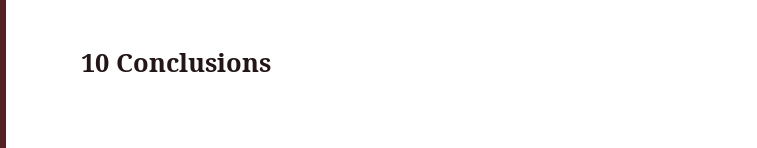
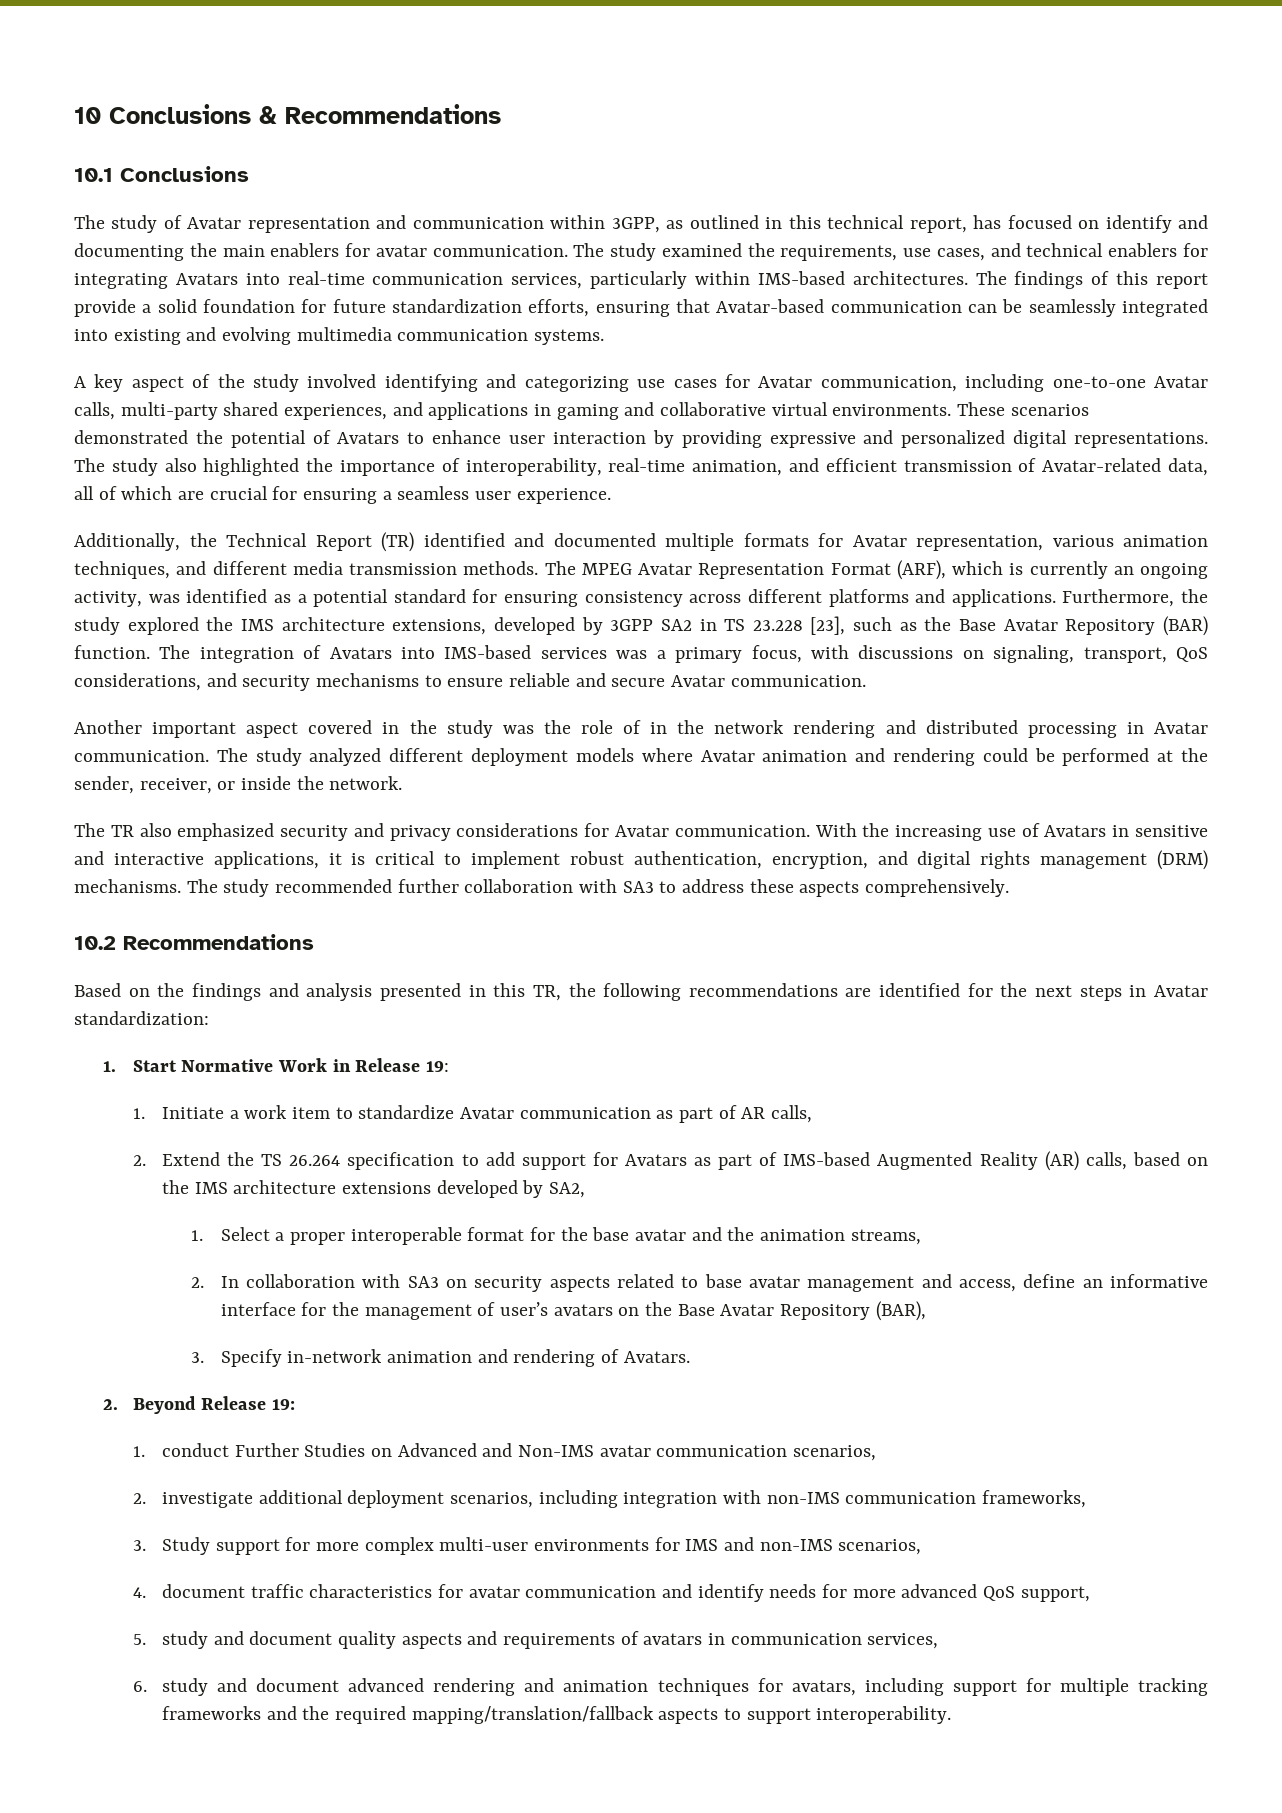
(271, 62) none -> [259,104,501,124] [74,166,249,182] [74,215,1209,233] [74,243,1208,261] [74,271,1209,289] [74,299,1209,317] [74,327,605,345] [74,374,1208,392] [74,402,1089,420] [74,430,1208,448] [74,458,1208,476] [74,486,611,504] [74,532,1208,552] [74,560,1208,580] [74,589,1208,607] [74,616,1208,636] [74,645,1208,663] [74,673,866,691] [74,720,1208,738] [74,748,1208,766] [74,776,403,794] [74,823,1209,841] [74,850,1208,870] [74,879,1010,897] [74,934,314,950] [74,983,1208,1001] [74,1011,209,1025] [103,1058,450,1072] [132,1105,813,1123] [132,1151,1208,1171] [162,1180,586,1198] [191,1227,921,1245] [191,1274,1208,1292] [220,1301,926,1321] [191,1349,690,1367] [103,1396,296,1414] [132,1443,877,1461] [132,1490,1087,1508] [132,1537,922,1555] [132,1584,1090,1602] [132,1631,939,1649] [132,1678,1208,1696] [162,1706,952,1724] & Recommendations // 10.1 Conclusions // The study of Avatar representation and communication within 3GPP, as outlined in this technical report, has focused on identify and documenting the main enablers for avatar communication. The study examined the requirements, use cases, and technical enablers for integrating Avatars into real-time communication services, particularly within IMS-based architectures. The findings of this report provide a solid foundation for future standardization efforts, ensuring that Avatar-based communication can be seamlessly integrated into existing and evolving multimedia communication systems. // A key aspect of the study involved identifying and categorizing use cases for Avatar communication, including one-to-one Avatar calls, multi-party shared experiences, and applications in gaming and collaborative virtual environments. These scenarios demonstrated the potential of Avatars to enhance user interaction by providing expressive and personalized digital representations. The study also highlighted the importance of interoperability, real-time animation, and efficient transmission of Avatar-related data, all of which are crucial for ensuring a seamless user experience. // Additionally, the Technical Report (TR) identified and documented multiple formats for Avatar representation, various animation techniques, and different media transmission methods. The MPEG Avatar Representation Format (ARF), which is currently an ongoing activity, was identified as a potential standard for ensuring consistency across different platforms and applications. Furthermore, the study explored the IMS architecture extensions, developed by 3GPP SA2 in TS 23.228 [23], such as the Base Avatar Repository (BAR) function. The integration of Avatars into IMS-based services was a primary focus, with discussions on signaling, transport, QoS considerations, and security mechanisms to ensure reliable and secure Avatar communication. // Another important aspect covered in the study was the role of in the network rendering and distributed processing in Avatar communication. The study analyzed different deployment models where Avatar animation and rendering could be performed at the sender, receiver, or inside the network. // The TR also emphasized security and privacy considerations for Avatar communication. With the increasing use of Avatars in sensitive and interactive applications, it is critical to implement robust authentication, encryption, and digital rights management (DRM) mechanisms. The study recommended further collaboration with SA3 to address these aspects comprehensively. // 10.2 Recommendations // Based on the findings and analysis presented in this TR, the following recommendations are identified for the next steps in Avatar standardization: // 1. Start Normative Work in Release 19: // 1. Initiate a work item to standardize Avatar communication as part of AR calls, // 2. Extend the TS 26.264 specification to add support for Avatars as part of IMS-based Augmented Reality (AR) calls, based on the IMS architecture extensions developed by SA2, // 1. Select a proper interoperable format for the base avatar and the animation streams, // 2. In collaboration with SA3 on security aspects related to base avatar management and access, define an informative interface for the management of user’s avatars on the Base Avatar Repository (BAR), // 3. Specify in-network animation and rendering of Avatars. // 2. Beyond Release 19: // 1. conduct Further Studies on Advanced and Non-IMS avatar communication scenarios, // 2. investigate additional deployment scenarios, including integration with non-IMS communication frameworks, // 3. Study support for more complex multi-user environments for IMS and non-IMS scenarios, // 4. document traffic characteristics for avatar communication and identify needs for more advanced QoS support, // 5. study and document quality aspects and requirements of avatars in communication services, // 6. study and document advanced rendering and animation techniques for avatars, including support for multiple tracking frameworks and the required mapping/translation/fallback aspects to support interoperability.

